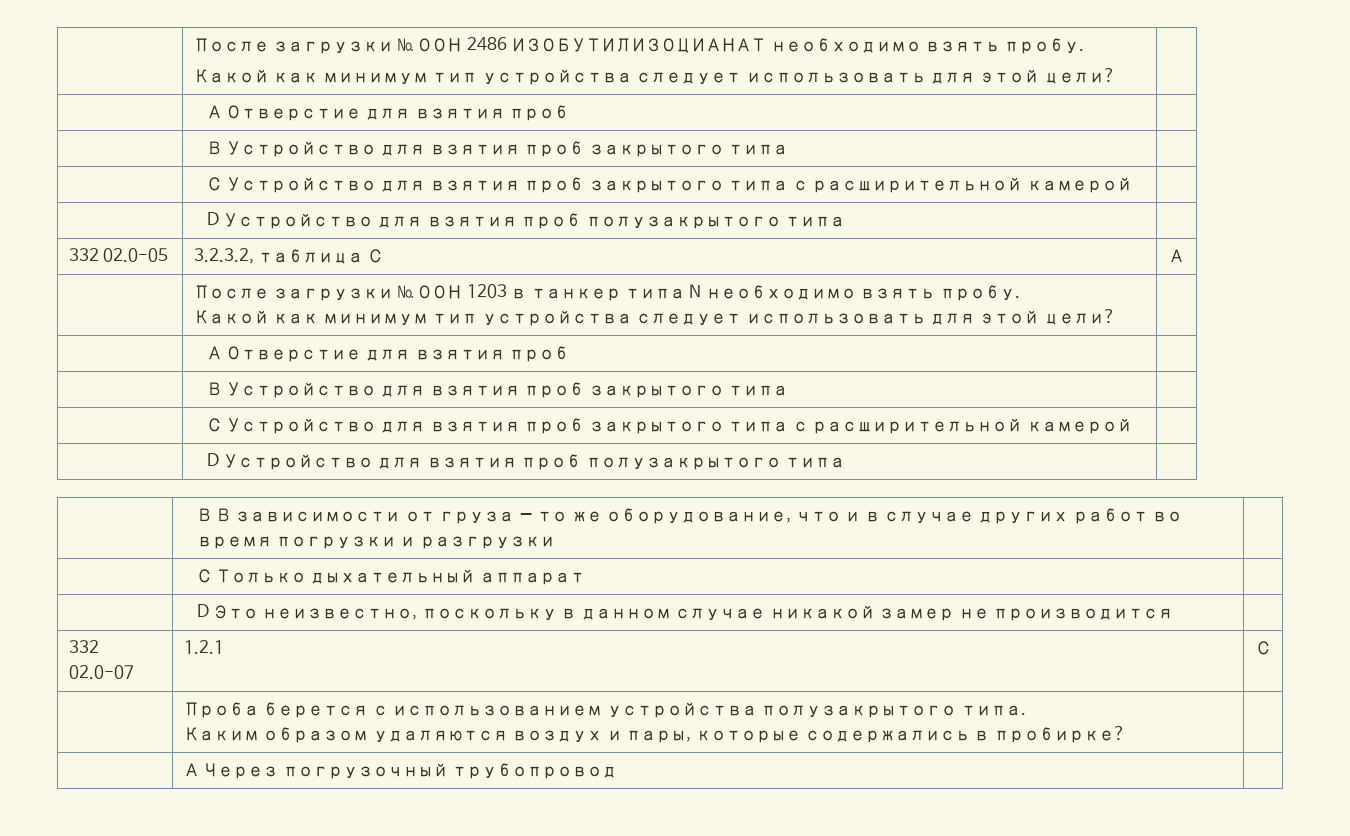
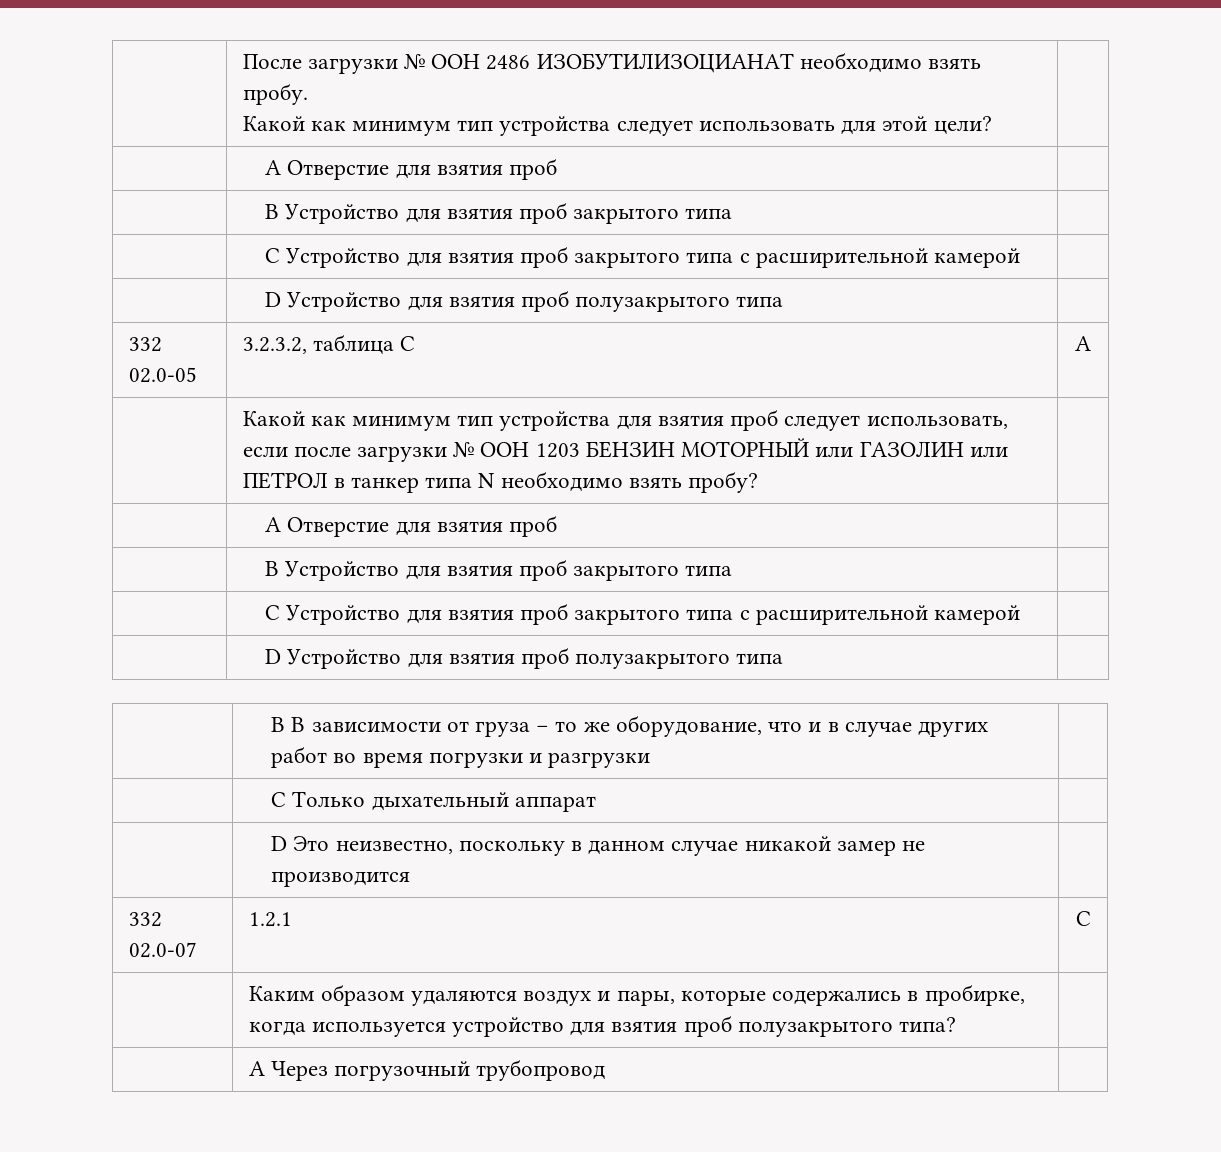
[193,284,507,301] После загрузки № ООН 1203 -> [242,409,1008,431] [242,438,1008,462] [242,472,328,489] Какой как минимум тип устройства для взятия проб следует использовать, если после загрузки № ООН 1203 БЕНЗИН МОТОРНЫЙ или ГАЗОЛИН или ПЕТРОЛ
[939,285,1020,301] [193,309,1115,326] пробу. // Какой как минимум тип устройства следует использовать для этой цели? -> [688,471,759,493] пробу?
[183,702,1026,718] Проба берется с использованием устройства полузакрытого типа. // -> (1091, 918) none
[993,726,1125,743] пробирке? -> [924,984,1025,1006] [248,1015,957,1037] пробирке, когда используется устройство для взятия проб полузакрытого типа?

